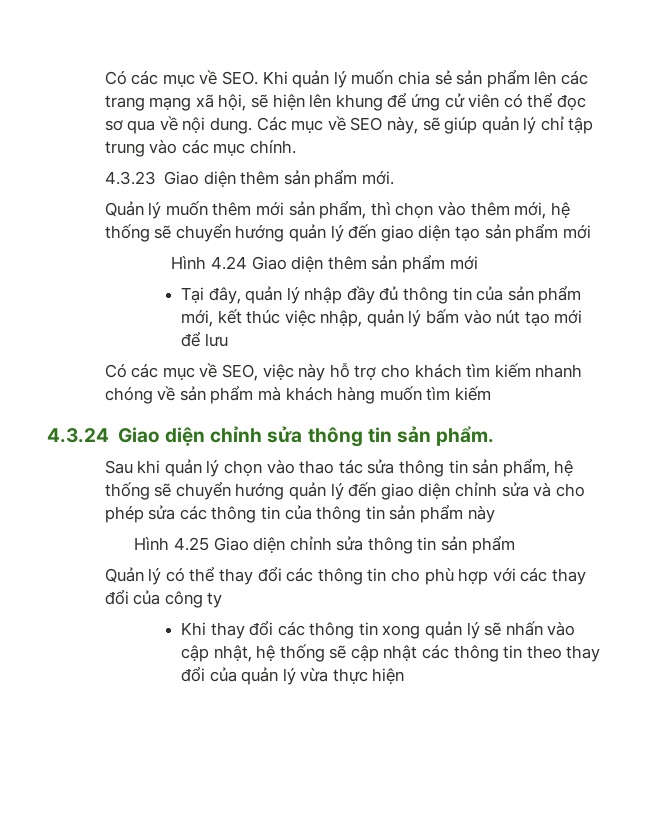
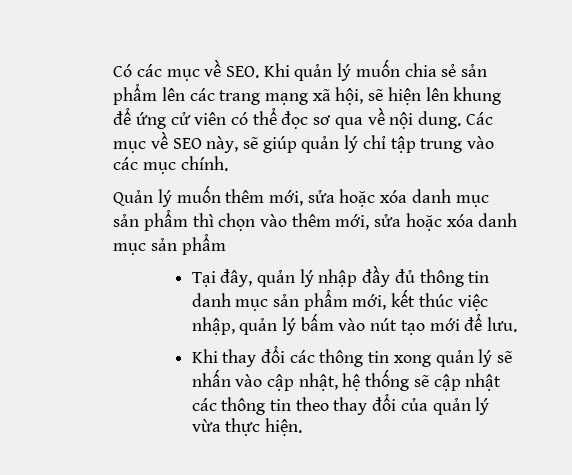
[104,170,395,188] [104,201,367,219] 4.3.23 Giao diện thêm sản phẩm mới. // Quản lý muốn thêm mới sản phẩm, -> [113,185,489,207] [113,209,188,231] Quản lý muốn thêm mới, sửa hoặc xóa danh mục sản phẩm
[550,202,570,218] [104,224,591,242] [171,255,478,273] hệ thống sẽ chuyển hướng quản lý đến giao diện tạo sản phẩm mới // Hình 4.24 Giao diện thêm sản phẩm mới -> [374,213,518,231] [113,233,226,255] sửa hoặc xóa danh mục sản phẩm
[476,286,504,301] của -> [191,293,269,311] danh mục
[204,333,228,347] [104,363,583,381] [104,386,491,404] [47,426,495,447] [104,459,574,477] [104,482,585,500] [104,505,495,523] [134,536,515,554] [104,567,586,585] [104,590,223,608] lưu // Có các mục về SEO, việc này hỗ trợ cho khách tìm kiếm nhanh chóng về sản phẩm mà khách hàng muốn tìm kiếm // 4.3.24 Giao diện chỉnh sửa thông tin sản phẩm. // Sau khi quản lý chọn vào thao tác sửa thông tin sản phẩm, hệ thống sẽ chuyển hướng quản lý đến giao diện chỉnh sửa và cho phép sửa các thông tin của thông tin sản phẩm này // Hình 4.25 Giao diện chỉnh sửa thông tin sản phẩm // Quản lý có thể thay đổi các thông tin cho phù hợp với các thay đổi của công ty -> [487,317,518,332] lưu.
[372,668,405,684] hiện -> [264,418,302,436] hiện.

